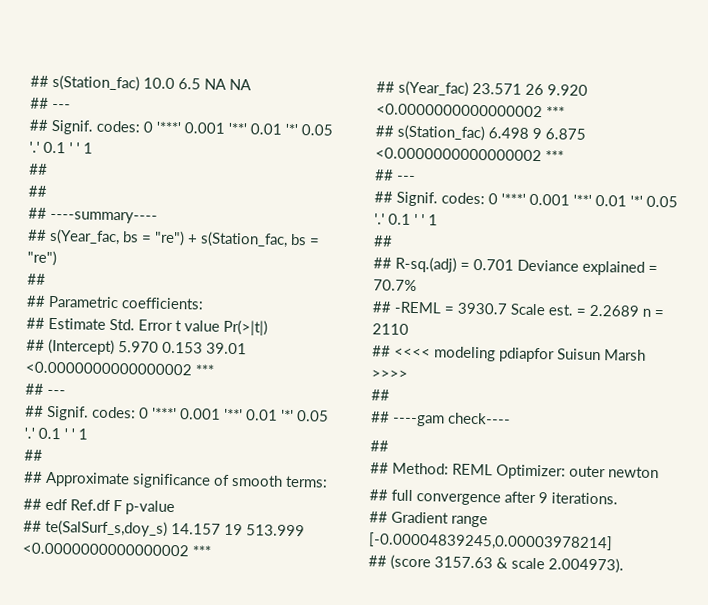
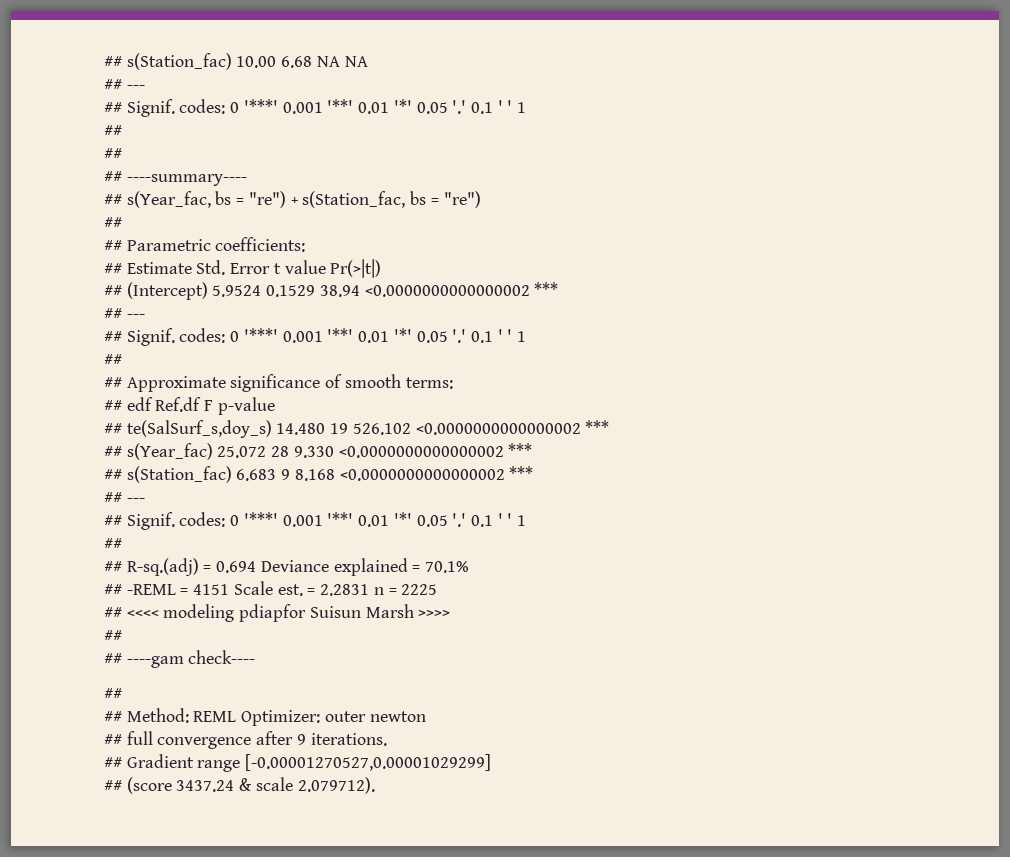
[30,74,201,92] ## s(Station_fac) 10.0 6.5 -> [104,53,313,70] ## s(Station_fac) 10.00 6.68
[118,341,247,355] 5.970 0.153 39.01 -> [212,285,360,297] 5.9524 0.1529 38.94
[171,523,305,537] 14.157 19 513.999 -> [276,423,411,435] 14.480 19 526.102
[472,82,588,96] 23.571 26 9.920 -> [217,446,334,458] 25.072 28 9.330
[488,127,586,140] 6.498 9 6.875 -> [236,469,335,481] 6.683 9 8.168
[473,258,514,271] 0.701 -> [216,561,257,573] 0.694
[373,279,417,292] 70.7% -> [425,561,470,573] 70.1%
[457,302,508,315] 3930.7 -> [193,584,230,595] 4151
[589,304,639,317] 2.2689 -> [320,584,370,596] 2.2831
[372,323,409,335] 2110 -> [401,584,438,595] 2225
[368,532,613,552] [-0.00004839245,0.00003978214] -> [245,754,492,771] [-0.00001270527,0.00001029299]
[434,556,493,569] 3157.63 -> [176,780,235,792] 3437.24
[548,557,624,574] 2.004973). -> [297,777,375,794] 2.079712).

